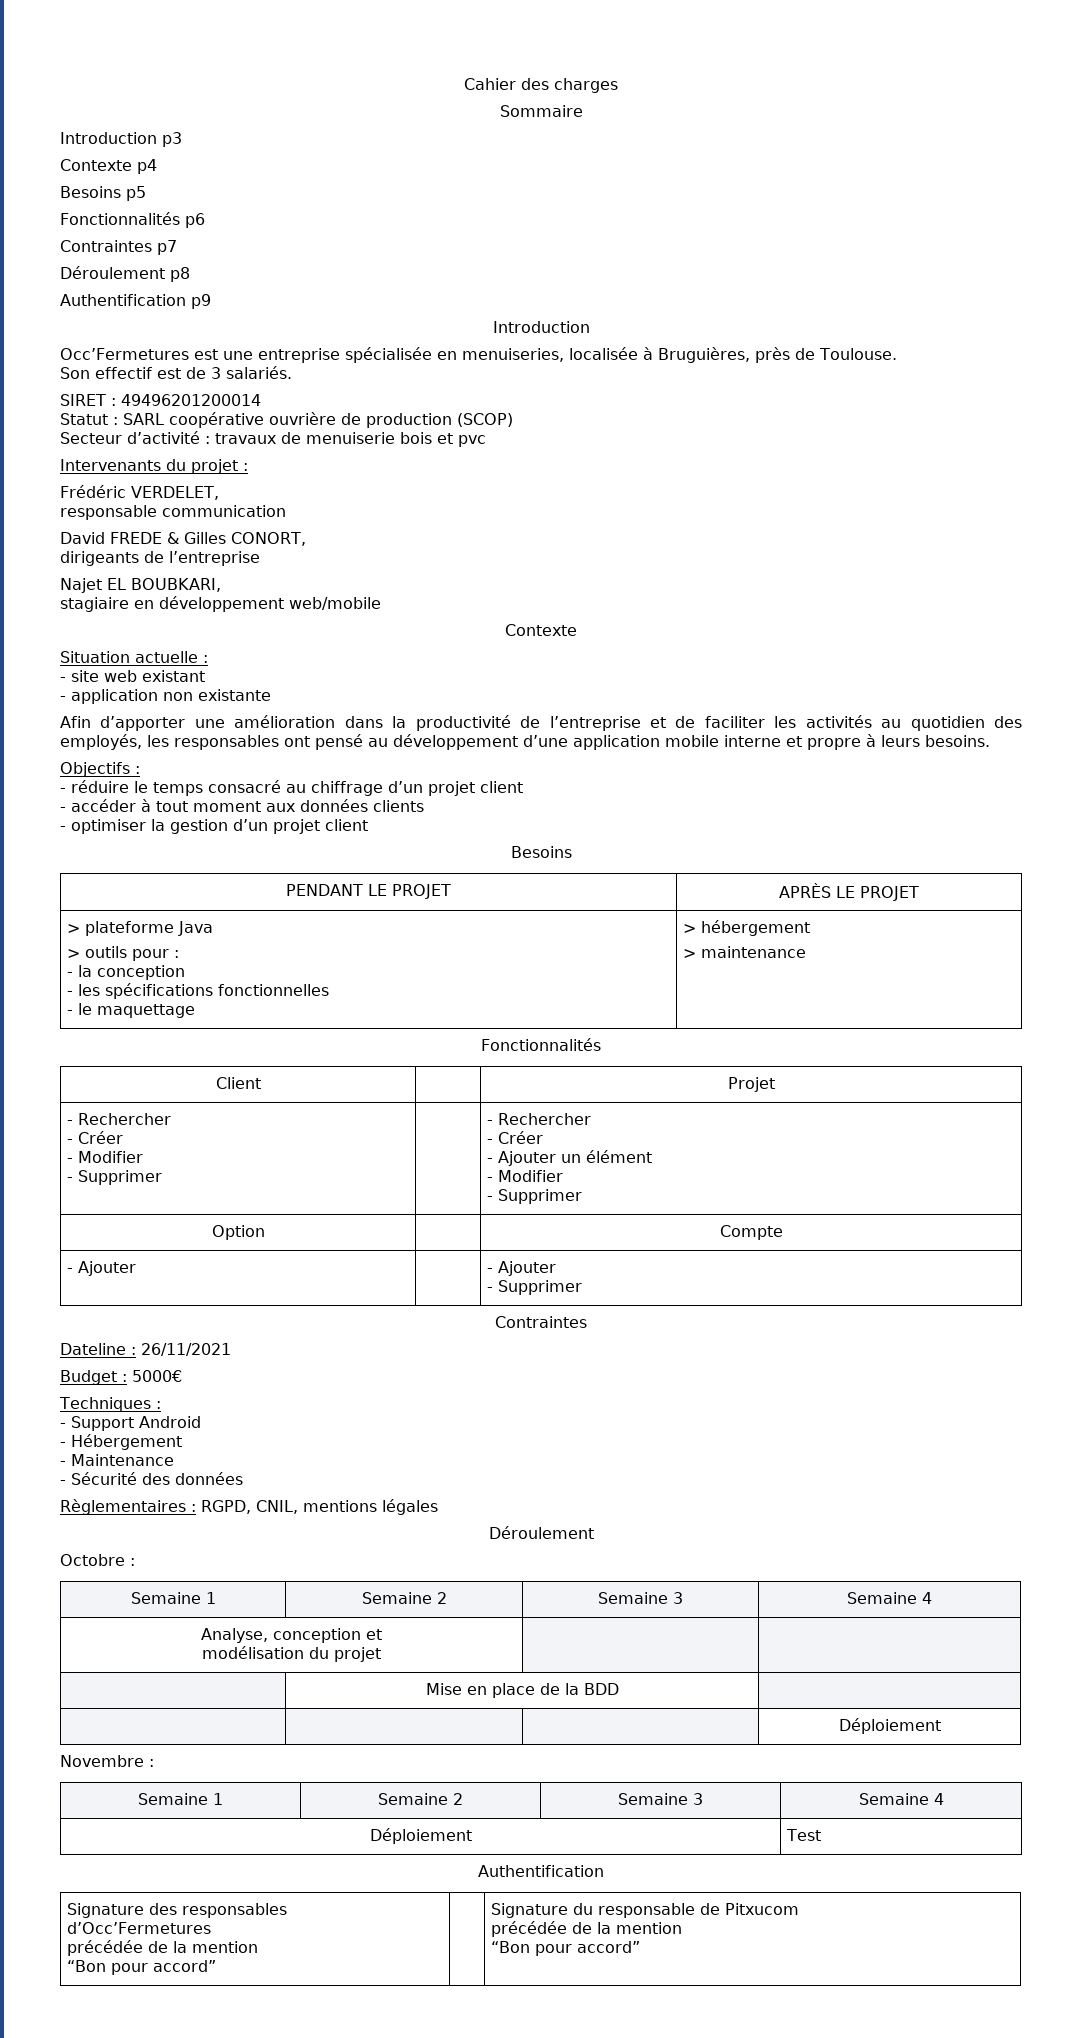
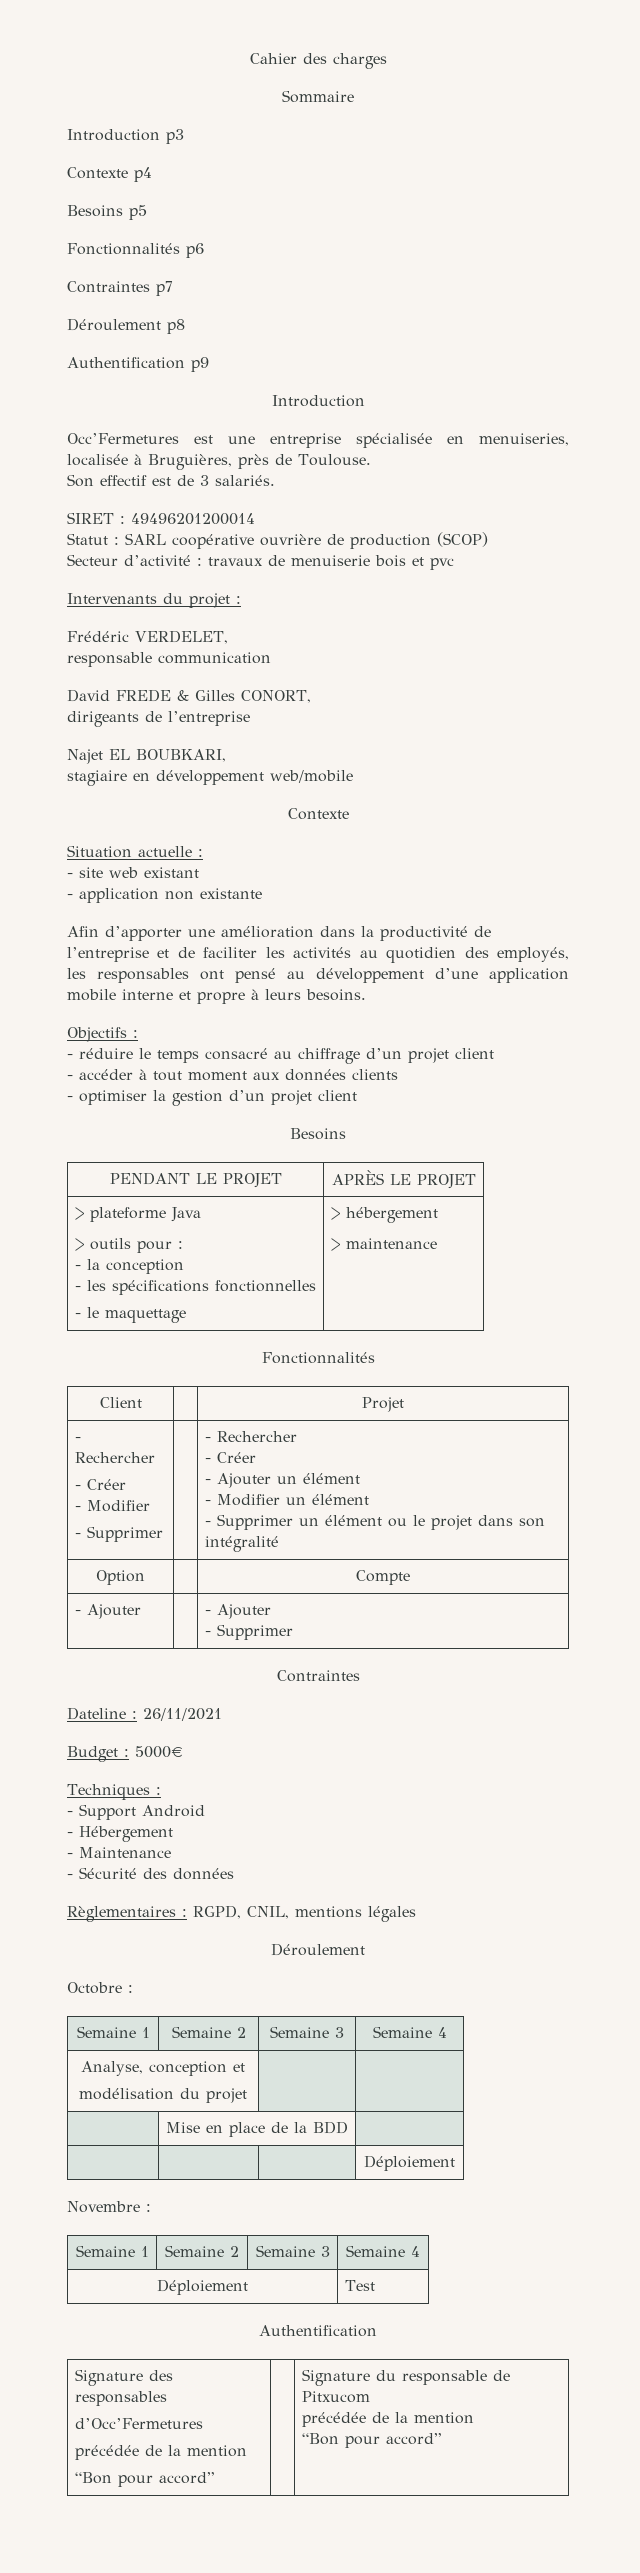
[486,1189,582,1204] // - Supprimer -> [285,1494,369,1505] [204,1514,545,1530] [204,1536,279,1552] un élément // - Supprimer un élément ou le projet dans son intégralité

